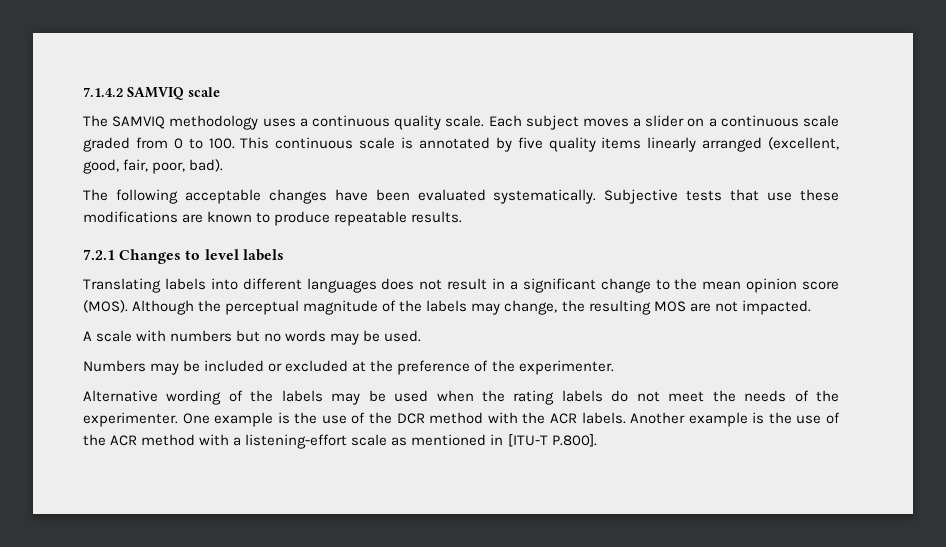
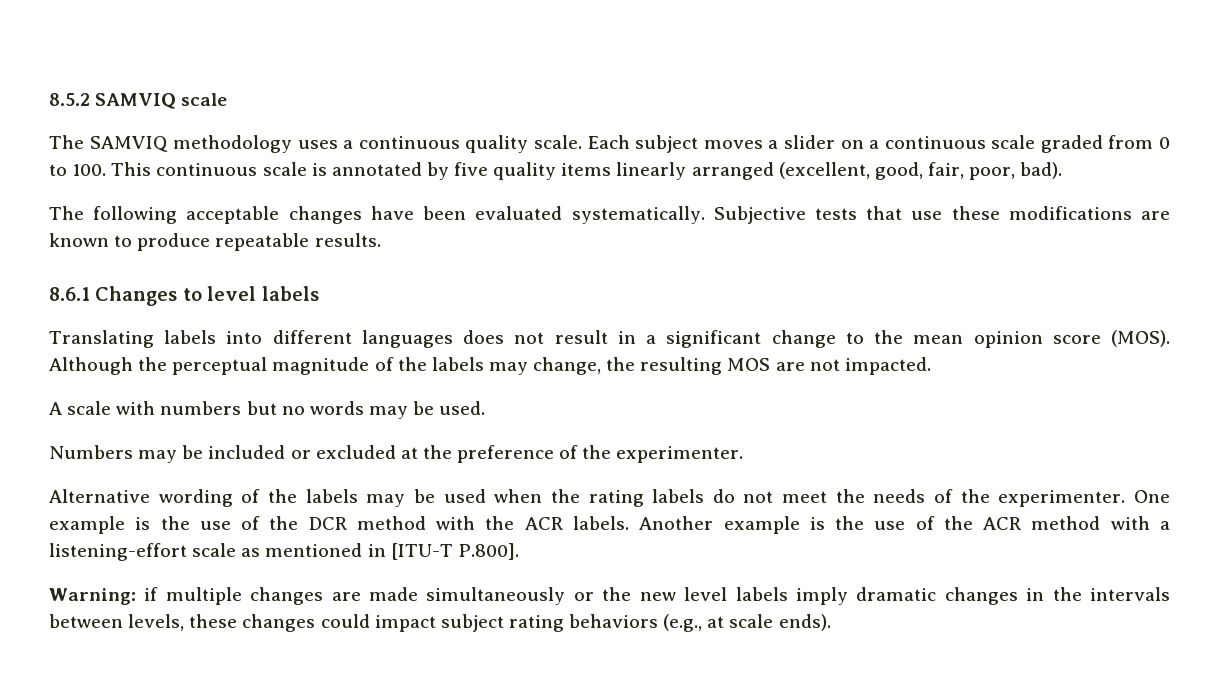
[83,87,123,97] 7.1.4.2 -> [49,93,90,106] 8.5.2
[83,249,115,260] 7.2.1 -> [49,287,90,301] 8.6.1
(597, 440) none -> [49,587,1170,605] [49,614,831,632] // Warning: if multiple changes are made simultaneously or the new level labels imply dramatic changes in the intervals between levels, these changes could impact subject rating behaviors (e.g., at scale ends).

